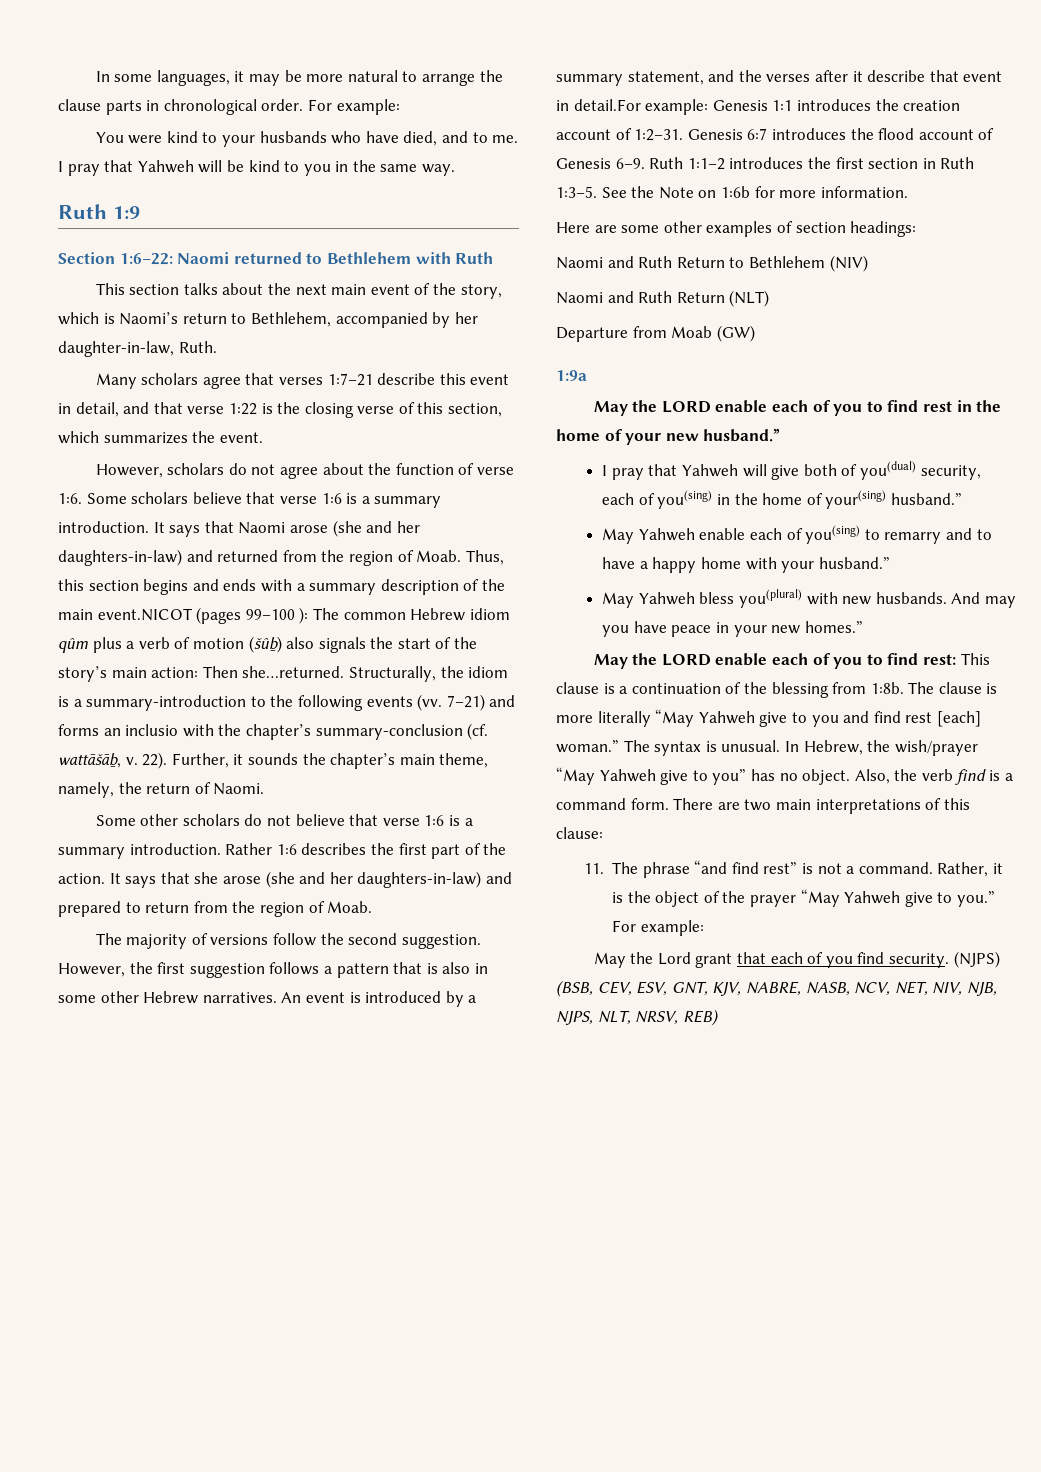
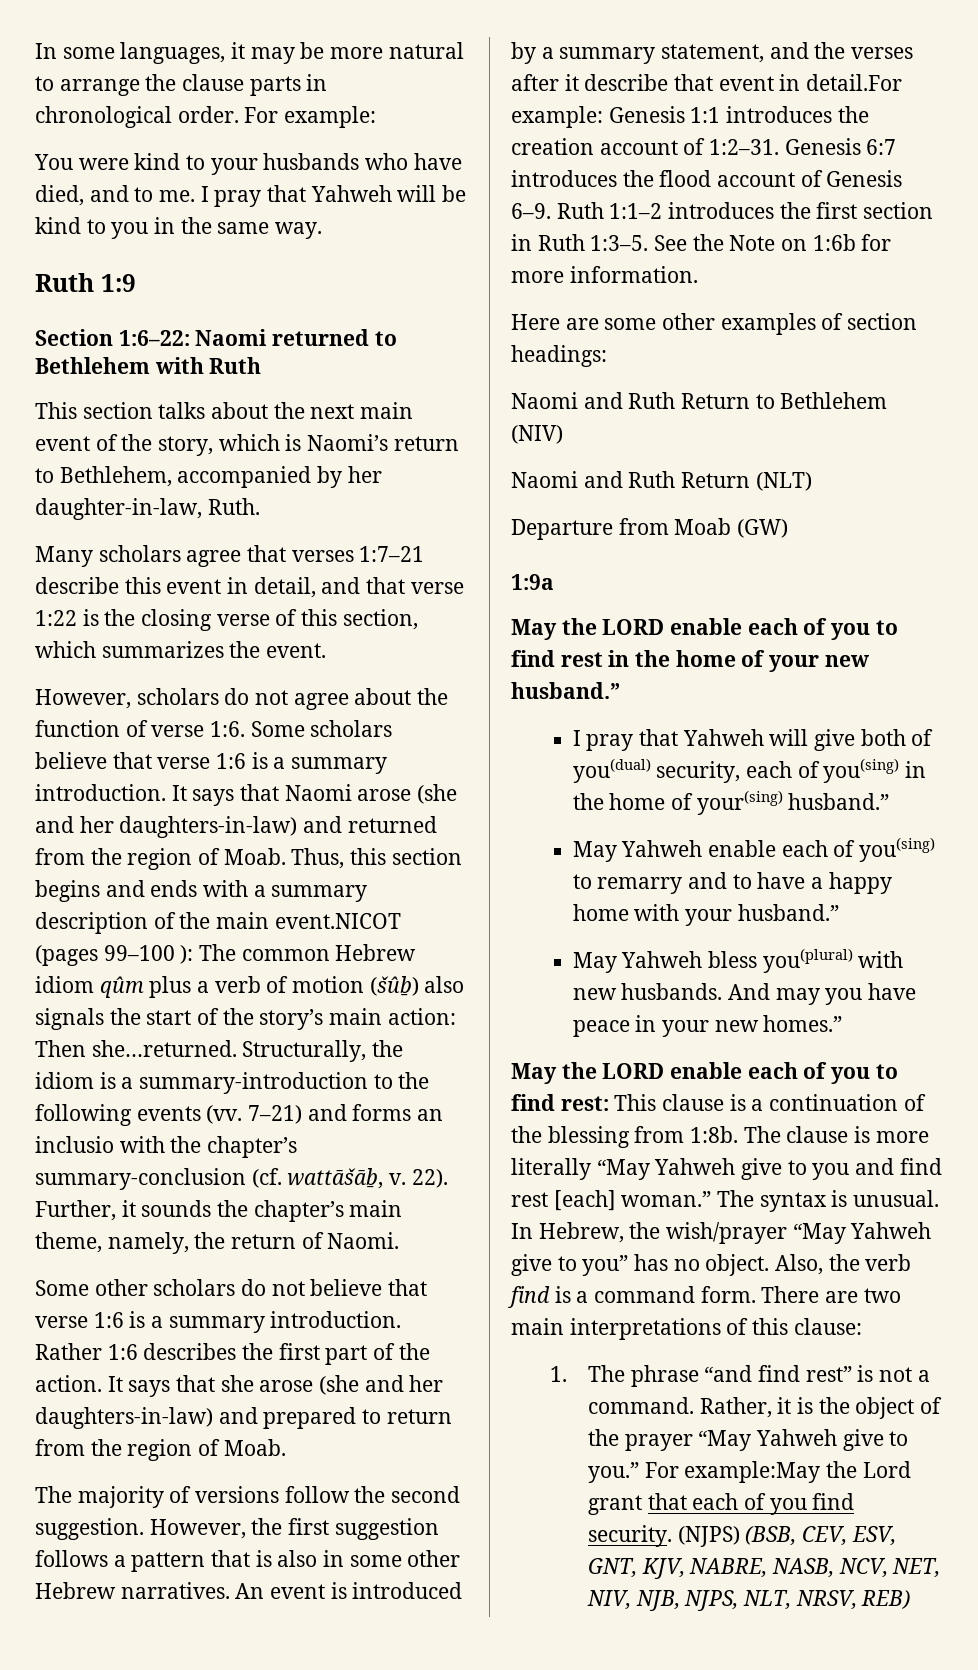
[583,863,604,874] 11. -> [549,1366,567,1382] 1.
[640,920,704,936] [593,952,626,968] example: // May -> [684,1461,821,1483] example:May

